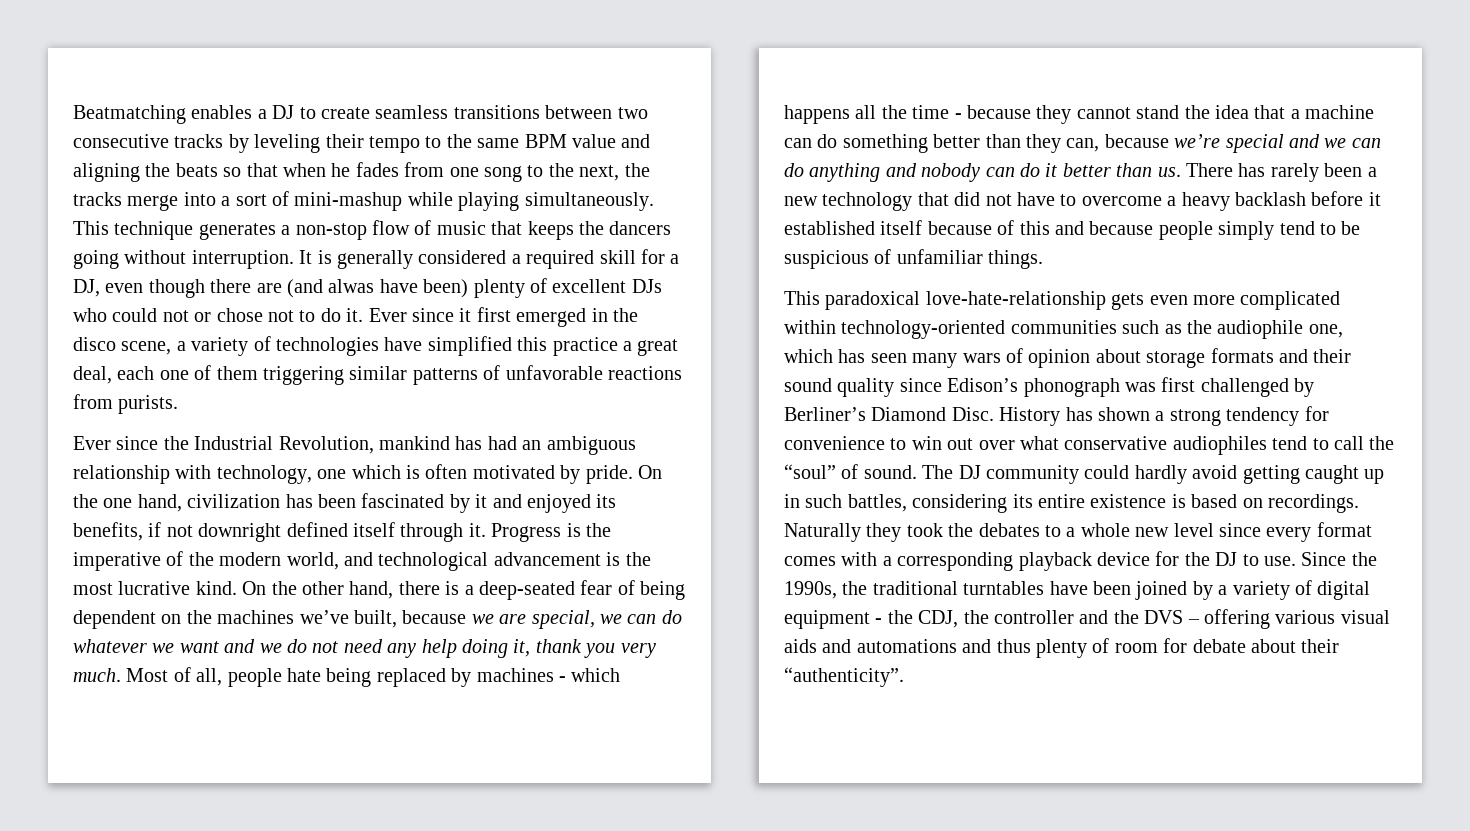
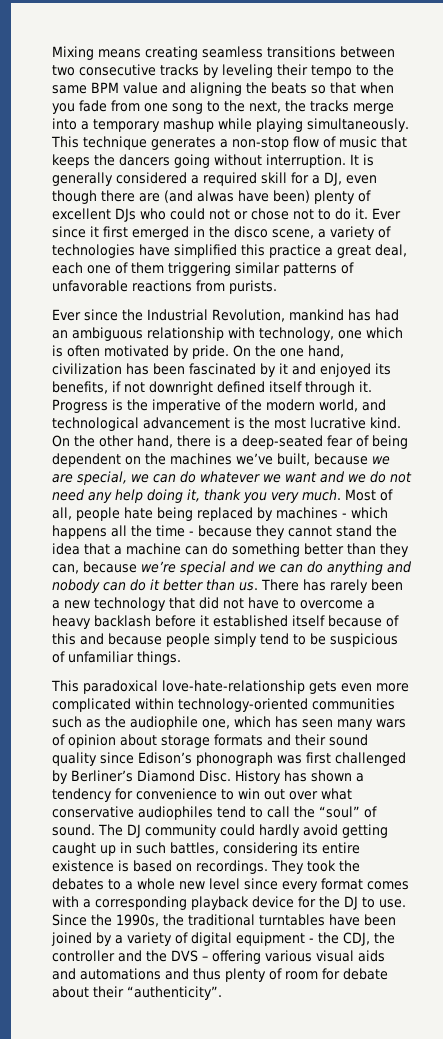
[73,105,370,124] Beatmatching enables a DJ to create -> [52,46,198,60] Mixing means creating
[331,162,399,177] he fades -> [52,100,107,114] you fade
[235,191,403,211] sort of mini-mashup -> [93,118,214,132] temporary mashup
[1169,409,1221,426] strong -> (364, 777) none
[784,523,902,542] Naturally they -> [271,860,304,874] They

